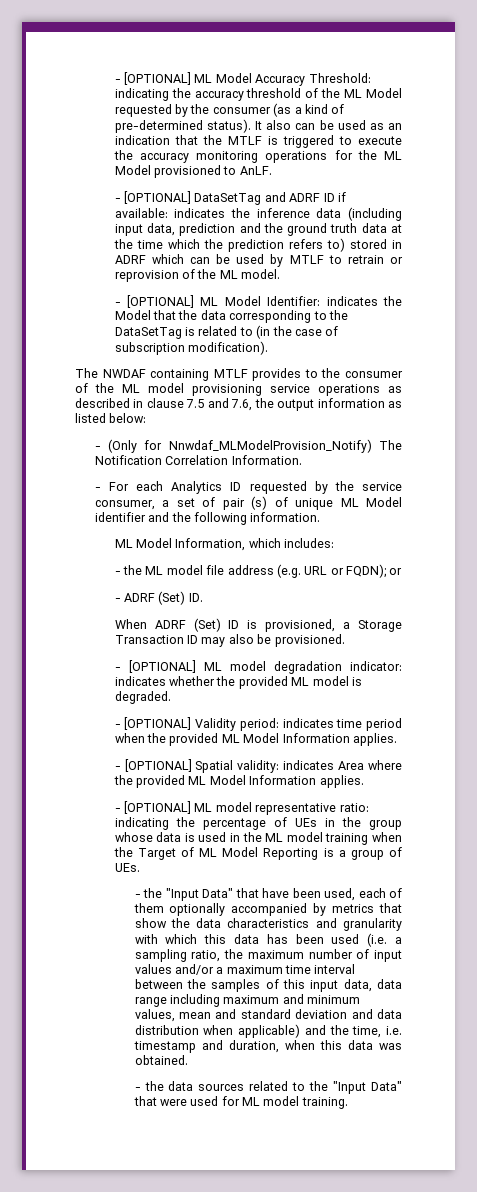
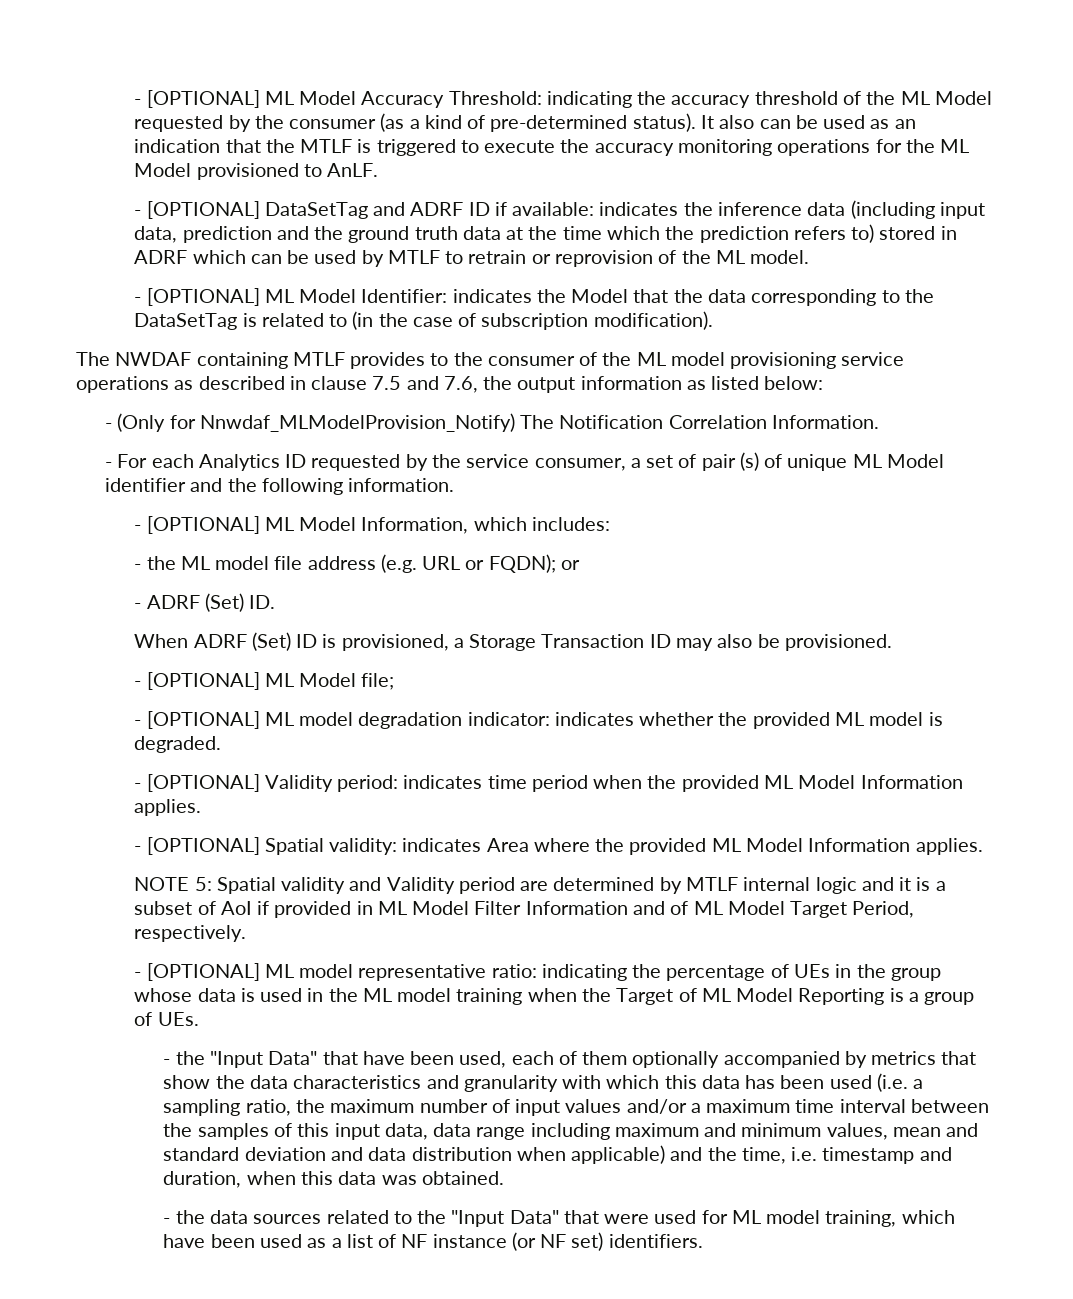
(321, 517) none -> [134,516,260,534] - [OPTIONAL]
(345, 640) none -> [134,672,395,690] // - [OPTIONAL] ML Model file;
(364, 781) none -> [134,877,946,894] [134,901,915,918] [134,925,247,942] // NOTE 5: Spatial validity and Validity period are determined by MTLF internal logic and it is a subset of AoI if provided in ML Model Filter Information and of ML Model Target Period, respectively.
[301,1097,348,1109] training. -> [825,1210,955,1227] [163,1232,703,1251] training, which have been used as a list of NF instance (or NF set) identifiers.

